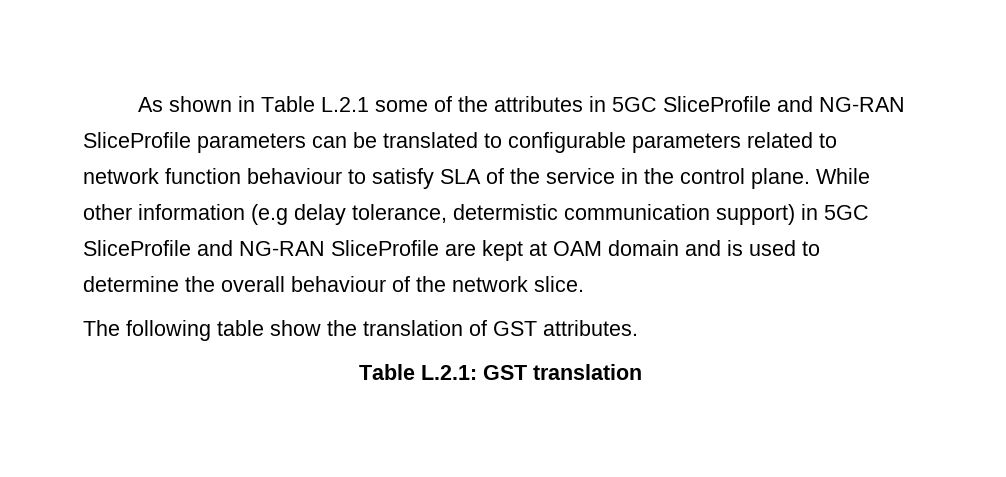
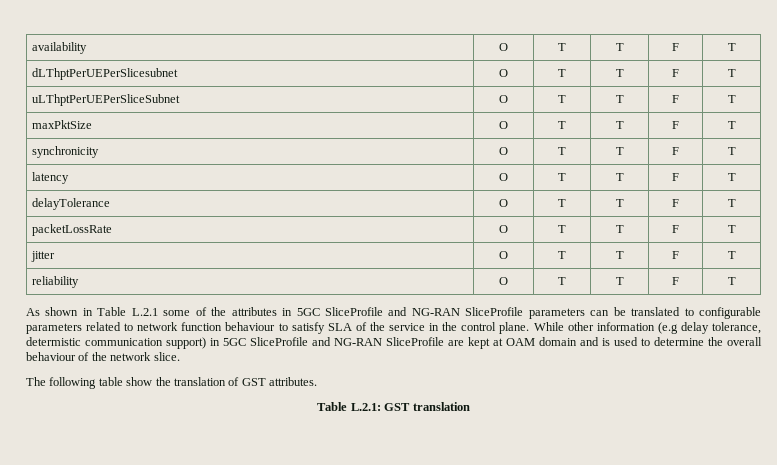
(137, 104) none -> [31,42,87,54] [499,43,508,51] [558,43,566,51] [615,43,624,51] [672,43,679,51] [727,43,736,51] [31,68,178,80] [499,69,508,77] [558,69,566,77] [615,69,624,77] [672,69,679,77] [727,69,736,77] [31,94,180,106] [499,95,508,103] [558,95,566,103] [615,95,624,103] [672,95,679,103] [727,95,736,103] [31,120,92,129] [499,121,508,129] [558,121,566,129] [615,121,624,129] [672,121,679,129] [727,121,736,129] [31,146,99,158] [499,147,508,155] [558,147,566,155] [615,147,624,155] [672,147,679,155] [727,147,736,155] [31,172,69,184] [499,173,508,181] [558,173,566,181] [615,173,624,181] [672,173,679,181] [727,173,736,181] [31,198,110,210] [499,199,508,207] [558,199,566,207] [615,199,624,207] [672,199,679,207] [727,199,736,207] [31,224,112,236] [499,225,508,233] [558,225,566,233] [615,225,624,233] [672,225,679,233] [727,225,736,233] [30,251,55,262] [499,251,508,259] [558,251,566,259] [615,251,624,259] [672,251,679,259] [727,251,736,259] [31,276,79,288] [499,277,508,285] [558,277,566,285] [615,277,624,285] [672,277,679,285] [727,277,736,285] availability | O | T | T | F | T // dLThptPerUEPerSlicesubnet | O | T | T | F | T // uLThptPerUEPerSliceSubnet | O | T | T | F | T // maxPktSize | O | T | T | F | T // synchronicity | O | T | T | F | T // latency | O | T | T | F | T // delayTolerance | O | T | T | F | T // packetLossRate | O | T | T | F | T // jitter | O | T | T | F | T // reliability | O | T | T | F | T //

